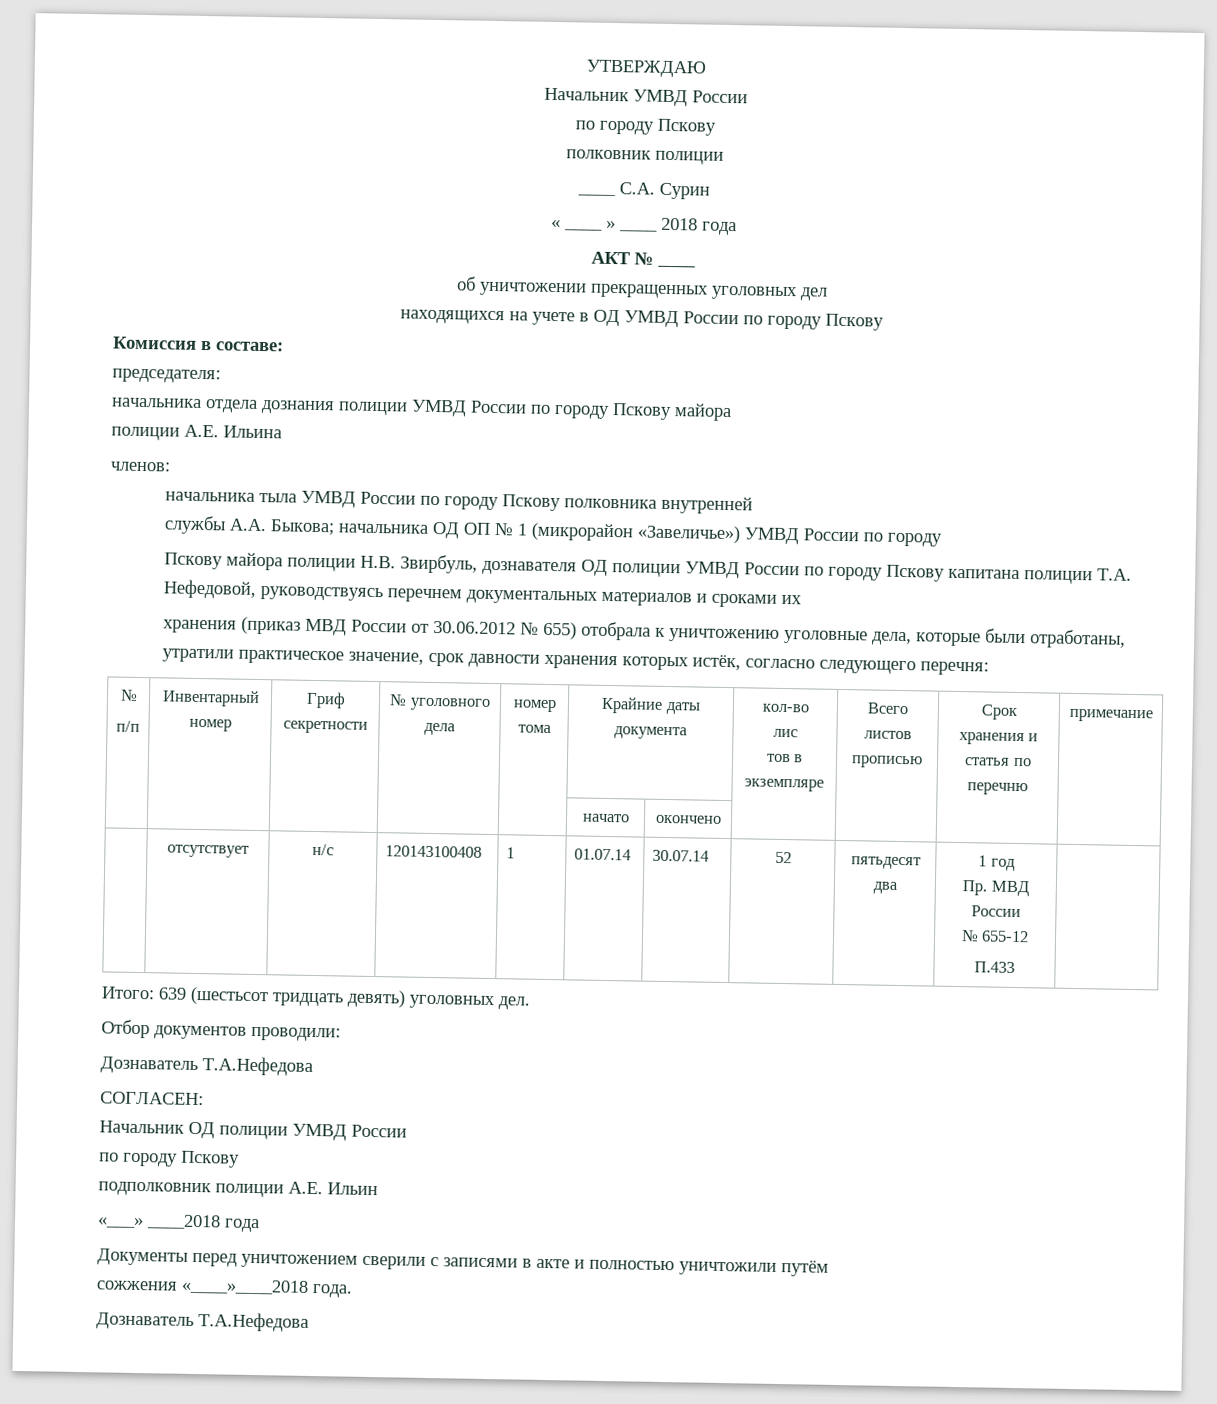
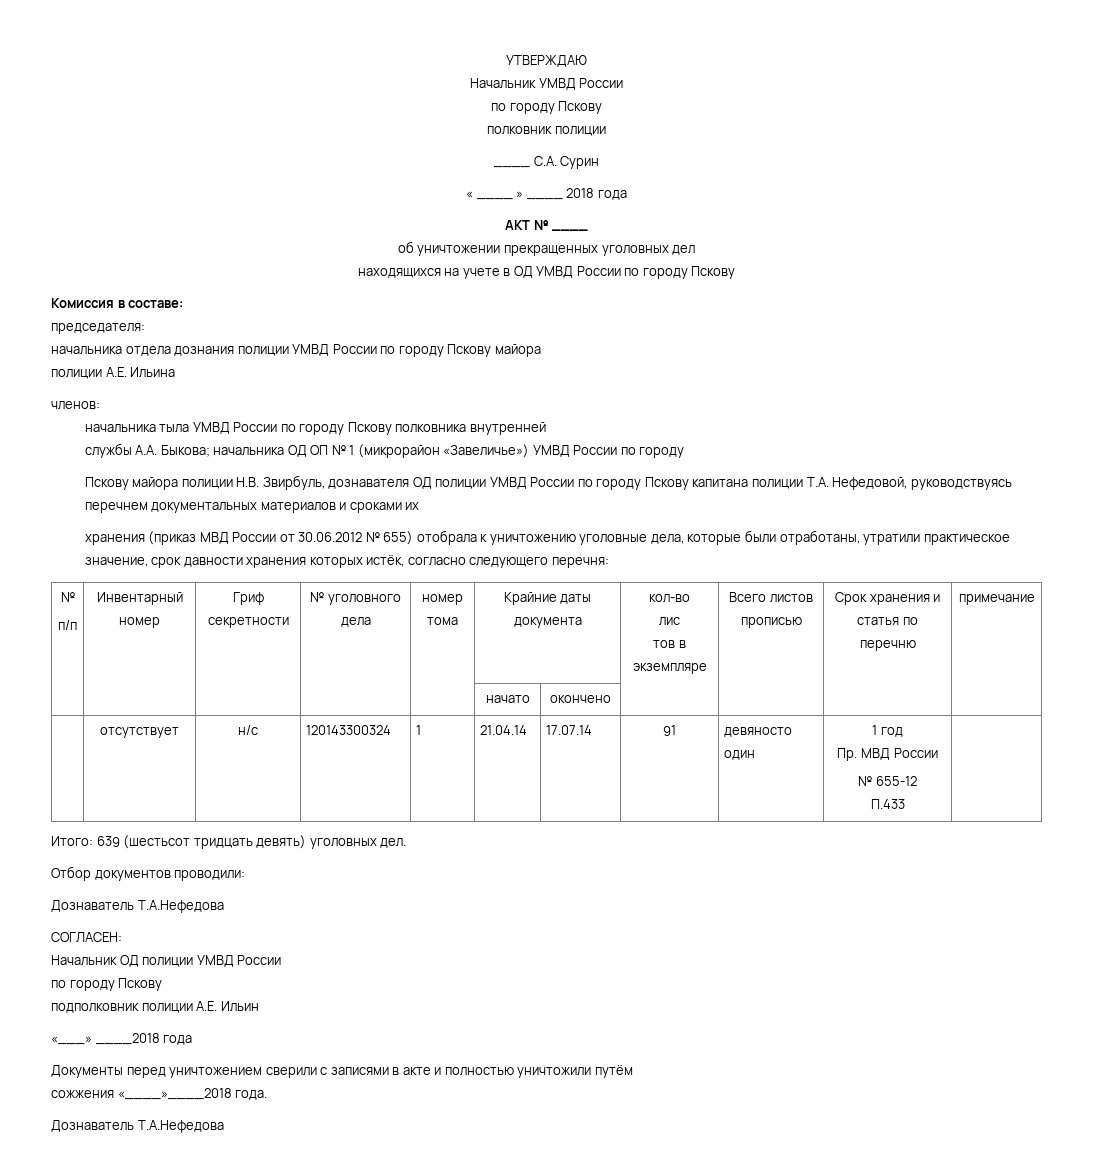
[385,845,483,858] [506,847,516,859] [574,848,632,861] [652,849,710,862] [774,851,792,864] [850,856,921,870] [872,881,898,894] 120143100408 | 1 | 01.07.14 | 30.07.14 | 52 | пятьдесят два -> [306,725,392,735] [416,725,422,735] [480,725,528,735] [546,725,593,735] [663,725,676,736] [724,727,793,737] [724,750,756,760] 120143300324 | 1 | 21.04.14 | 17.07.14 | 91 | девяносто один

